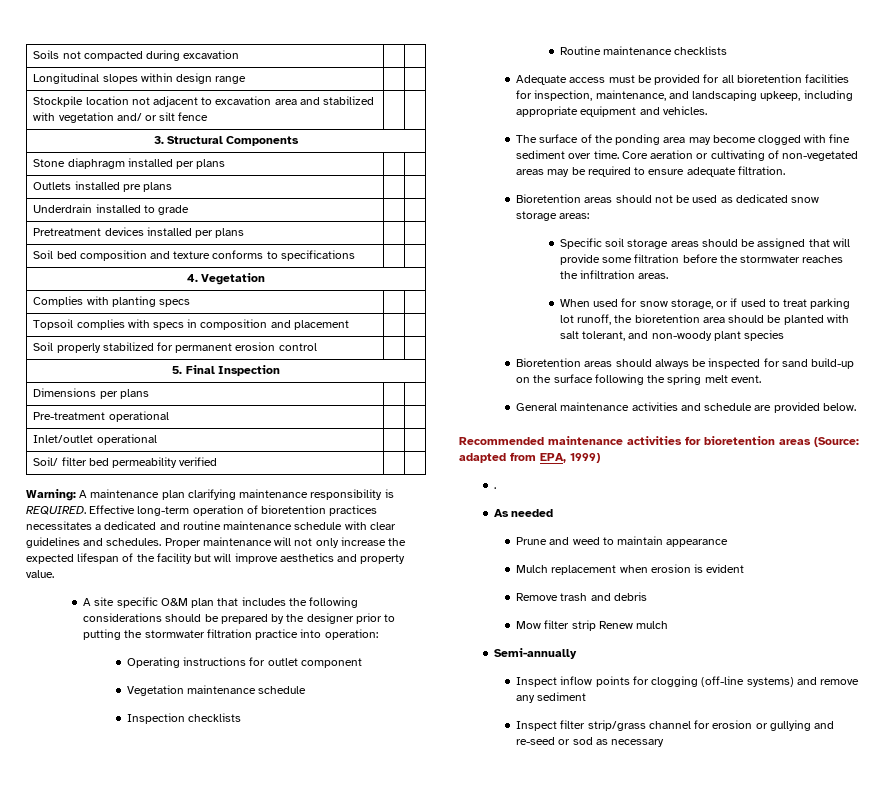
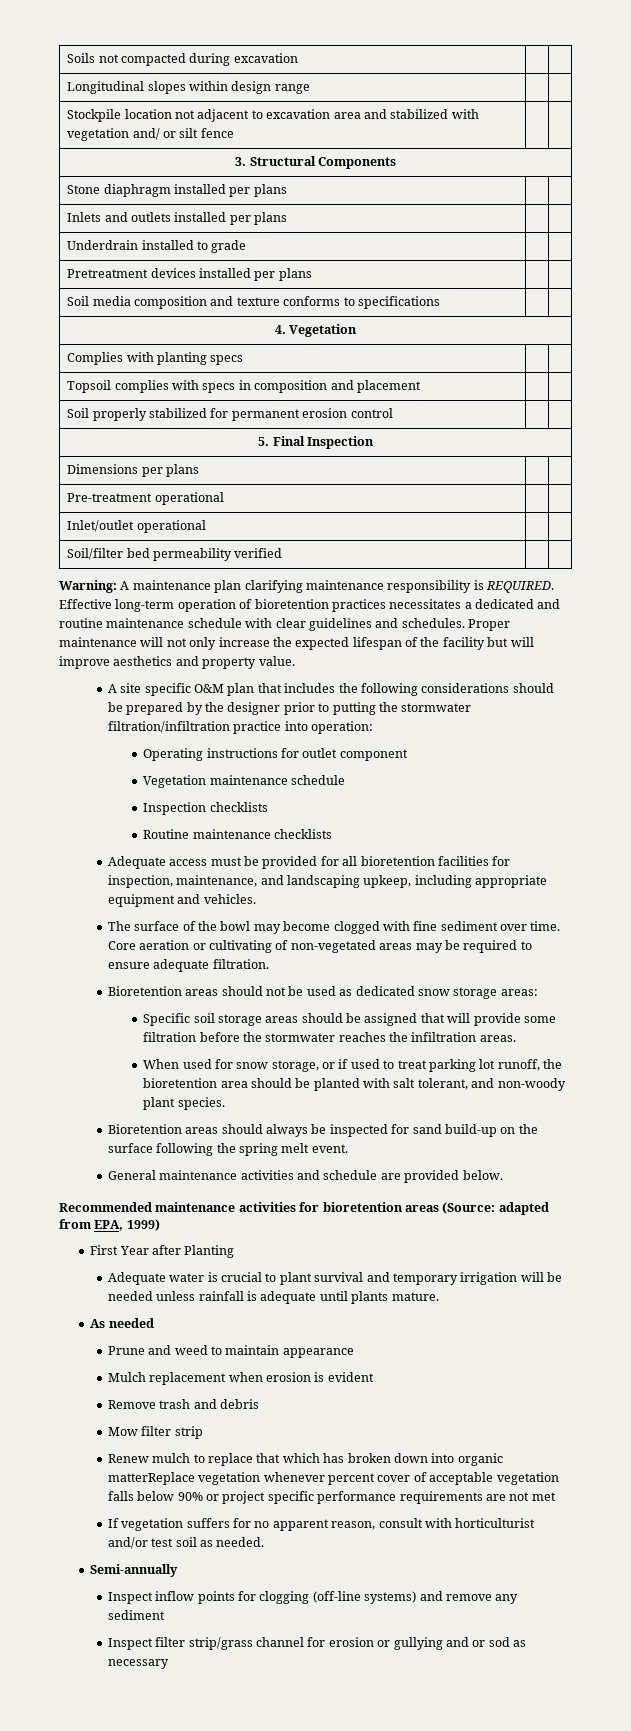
[33,181,141,192] Outlets installed pre -> [67,212,251,225] Inlets and outlets installed per
[56,251,77,259] bed -> [92,296,131,306] media
[33,457,87,466] Soil/ filter -> [67,548,124,560] Soil/filter
[206,629,252,638] filtration -> [107,721,230,733] filtration/infiltration
[615,134,686,145] ponding area -> [220,921,251,931] bowl
[744,330,785,341] species -> [177,1097,225,1110] species.
[494,487,497,489] . -> [90,1245,235,1258] [107,1272,563,1285] [107,1291,439,1304] First Year after Planting // Adequate water is crucial to plant survival and temporary irrigation will be needed unless rainfall is adequate until plants mature.
(596, 625) none -> (203, 1432) //
(669, 625) none -> [193,1453,503,1466] [107,1472,559,1485] [107,1491,556,1504] [107,1518,536,1531] [107,1537,265,1549] to replace that which has broken down into organic matterReplace vegetation whenever percent cover of acceptable vegetation falls below 90% or project specific performance requirements are not met // If vegetation suffers for no apparent reason, consult with horticulturist and/or test soil as needed.
[516,737,556,745] re-seed -> (469, 1642) none

